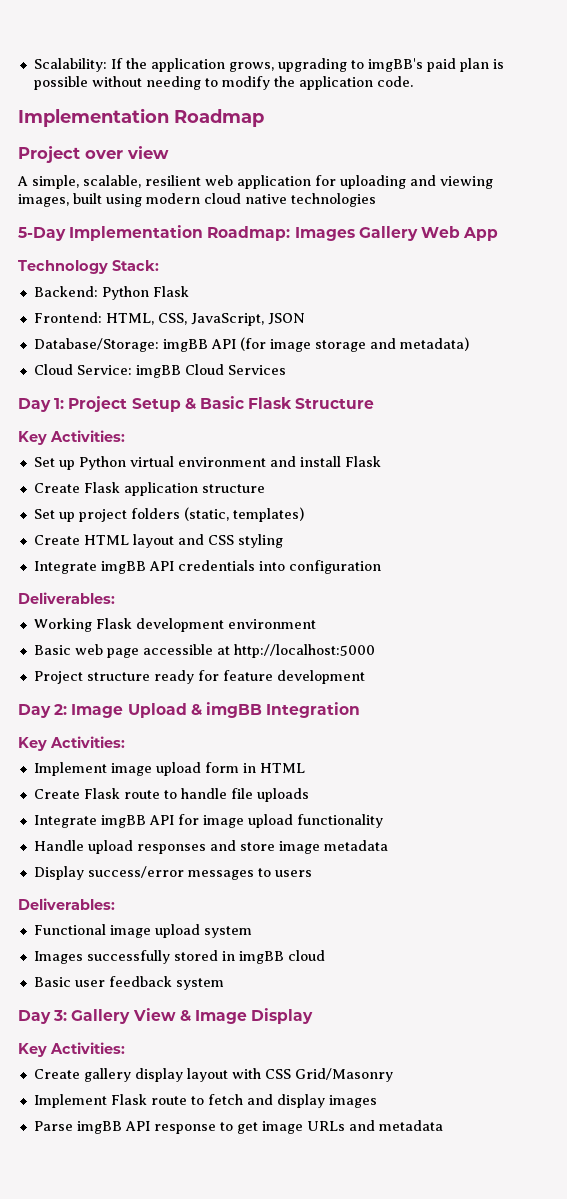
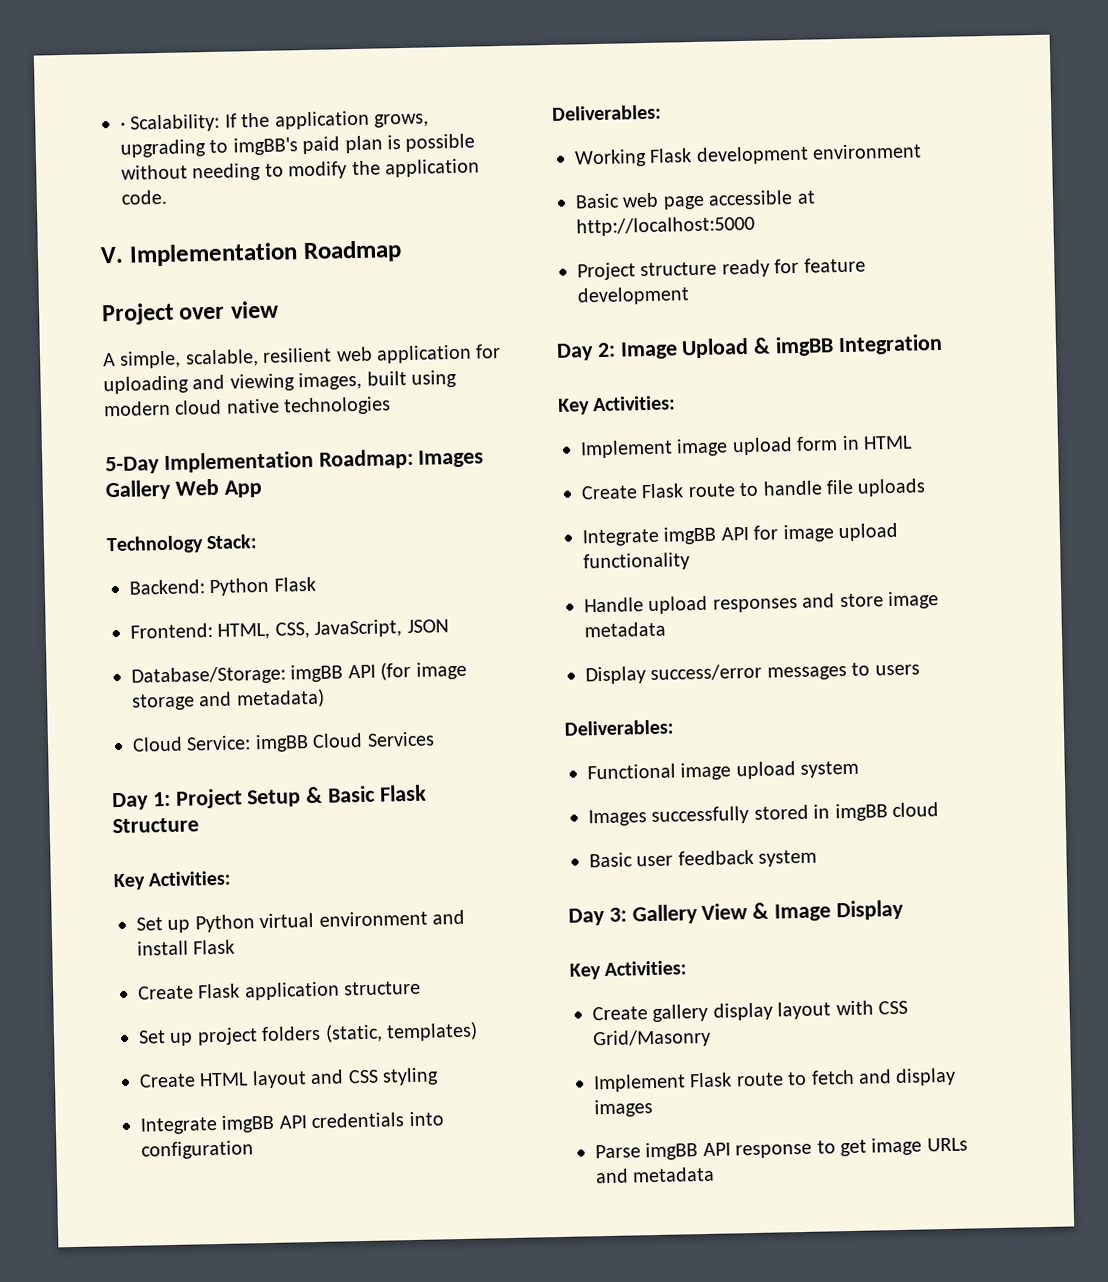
(33, 65) none -> [120,122,126,130] ·
(413, 81) none -> [100,246,124,264] V.

